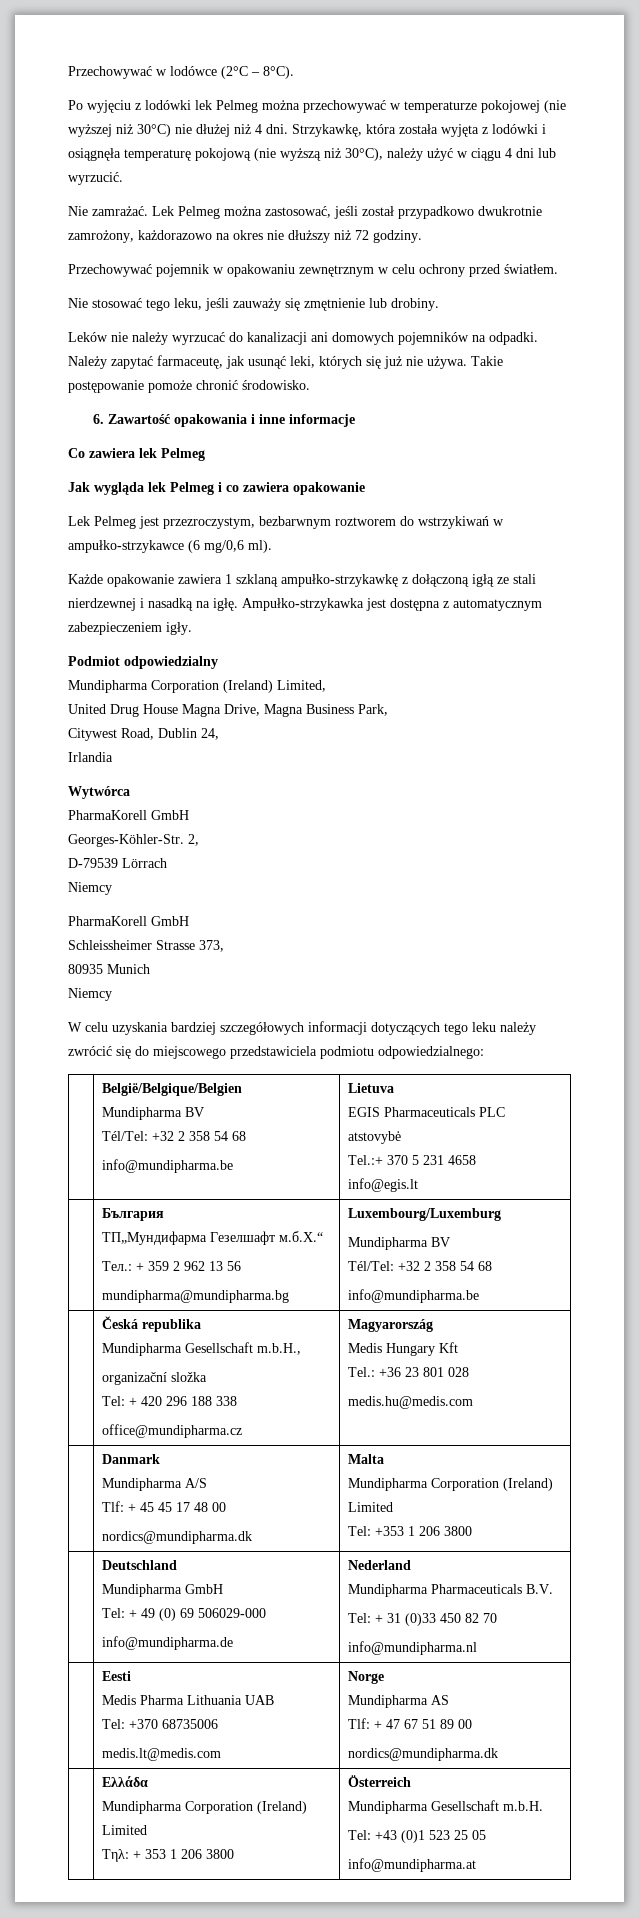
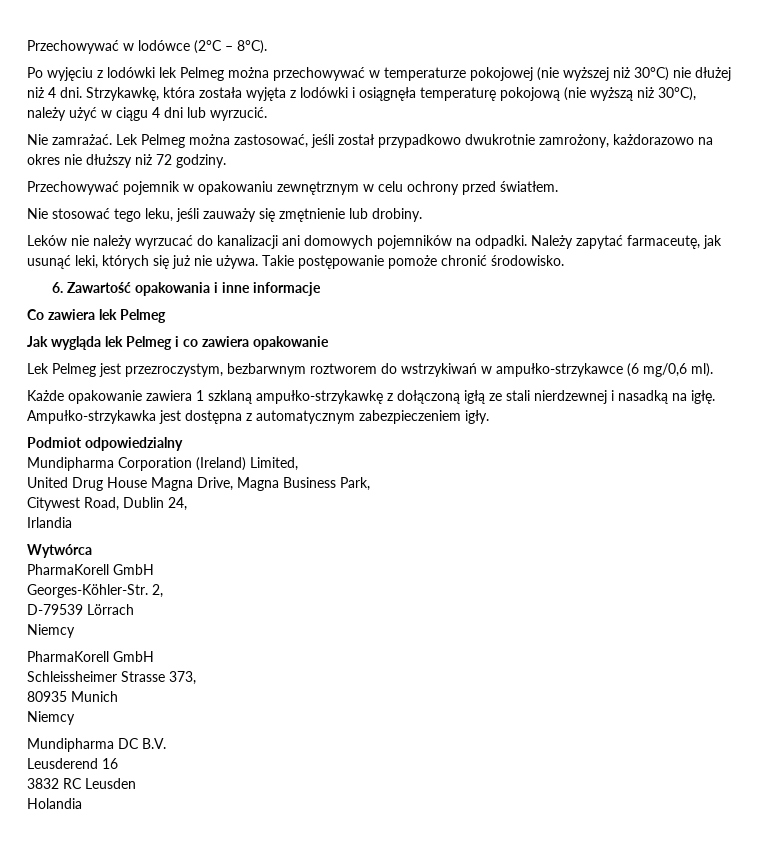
[68,1021,536,1035] [68,1046,484,1059] [102,1083,243,1096] [102,1107,205,1120] [102,1131,247,1141] [102,1159,234,1173] [348,1083,395,1093] [348,1107,506,1117] [348,1131,402,1144] [348,1155,477,1165] [348,1178,419,1192] [102,1208,165,1221] [102,1231,324,1245] [102,1261,242,1271] [102,1290,290,1303] [348,1208,502,1221] [348,1237,451,1250] [348,1261,493,1271] [348,1289,480,1303] [102,1316,202,1332] [102,1342,302,1356] [102,1372,208,1385] [102,1396,238,1406] [102,1424,243,1438] [348,1319,434,1332] [348,1342,459,1356] [348,1367,470,1377] [348,1396,474,1409] [102,1454,161,1464] [102,1478,208,1491] [102,1501,227,1512] [102,1531,253,1544] [348,1454,385,1464] [348,1478,554,1491] [348,1502,394,1512] [348,1526,473,1536] [102,1560,178,1570] [102,1584,224,1597] [102,1608,267,1621] [102,1636,234,1650] [348,1560,412,1570] [348,1584,554,1597] [348,1613,498,1626] [348,1641,478,1655] [102,1671,132,1681] [102,1695,275,1705] [102,1719,219,1729] [102,1748,222,1761] [348,1671,385,1684] [348,1695,450,1708] [348,1718,473,1729] [348,1748,499,1761] [102,1776,149,1787] [102,1801,308,1814] [102,1825,148,1835] [102,1849,235,1862] [348,1775,412,1787] [348,1800,544,1814] [348,1830,487,1843] [348,1858,477,1872] W celu uzyskania bardziej szczegółowych informacji dotyczących tego leku należy zwrócić się do miejscowego przedstawiciela podmiotu odpowiedzialnego: // | België/Belgique/Belgien // Mundipharma BV // Tél/Tel: +32 2 358 54 68 // info@mundipharma.be | Lietuva // EGIS Pharmaceuticals PLC atstovybė // Tel.:+ 370 5 231 4658 // info@egis.lt // | България // ТП„Мундифарма Гезелшафт м.б.Х.“ // Teл.: + 359 2 962 13 56 // mundipharma@mundipharma.bg | Luxembourg/Luxemburg // Mundipharma BV // Tél/Tel: +32 2 358 54 68 // info@mundipharma.be // | Česká republika // Mundipharma Gesellschaft m.b.H., // organizační složka // Tel: + 420 296 188 338 // office@mundipharma.cz | Magyarország // Medis Hungary Kft // Tel.: +36 23 801 028 // medis.hu@medis.com // | Danmark // Mundipharma A/S // Tlf: + 45 45 17 48 00 // nordics@mundipharma.dk | Malta // Mundipharma Corporation (Ireland) Limited // Tel: +353 1 206 3800 // | Deutschland // Mundipharma GmbH // Tel: + 49 (0) 69 506029-000 // info@mundipharma.de | Nederland // Mundipharma Pharmaceuticals B.V. // Tel: + 31 (0)33 450 82 70 // info@mundipharma.nl // | Eesti // Medis Pharma Lithuania UAB // Tel: +370 68735006 // medis.lt@medis.com | Norge // Mundipharma AS // Tlf: + 47 67 51 89 00 // nordics@mundipharma.dk // | Ελλάδα // Mundipharma Corporation (Ireland) Limited // Τηλ: + 353 1 206 3800 | Österreich // Mundipharma Gesellschaft m.b.H. // Tel: +43 (0)1 523 25 05 // info@mundipharma.at -> [27,738,166,752] [27,758,118,769] [27,778,136,789] [27,798,82,809] Mundipharma DC B.V. // Leusderend 16 // 3832 RC Leusden // Holandia

